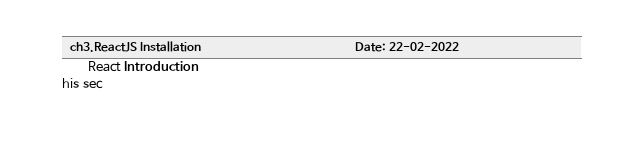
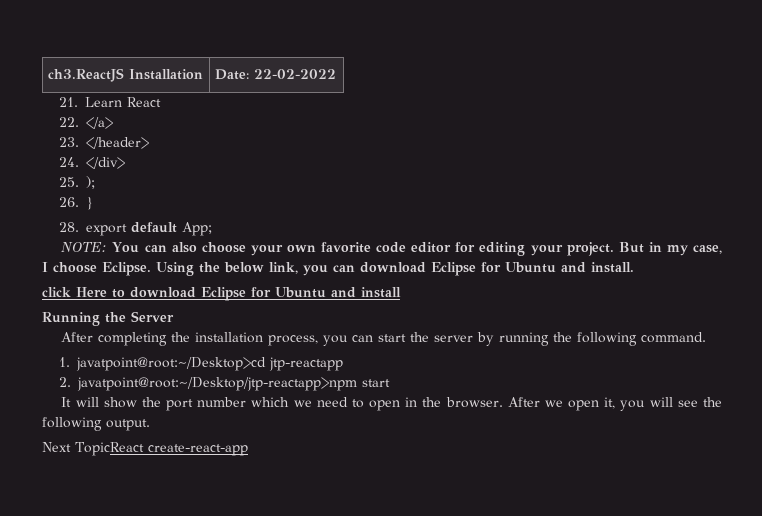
(459, 46) none -> [59,97,123,107] 21. Learn
[124,61,200,71] [62,78,103,89] Introduction // his sec -> [59,117,114,129] [59,137,150,149] [59,157,126,169] [59,176,96,189] [59,197,94,210] [59,222,213,236] [61,242,722,256] [42,262,634,276] [42,287,401,301] [42,311,174,326] [61,332,707,346] [59,357,344,371] [59,377,391,391] [61,397,722,411] [42,417,150,431] [42,442,248,456] // 22. </a> // 23. </header> // 24. </div> // 25. ); // 26. } // 28. export default App; // NOTE: You can also choose your own favorite code editor for editing your project. But in my case, I choose Eclipse. Using the below link, you can download Eclipse for Ubuntu and install. // click Here to download Eclipse for Ubuntu and install // Running the Server // After completing the installation process, you can start the server by running the following command. // 1. javatpoint@root:~/Desktop>cd jtp-reactapp // 2. javatpoint@root:~/Desktop/jtp-reactapp>npm start // It will show the port number which we need to open in the browser. After we open it, you will see the following output. // Next TopicReact create-react-app

